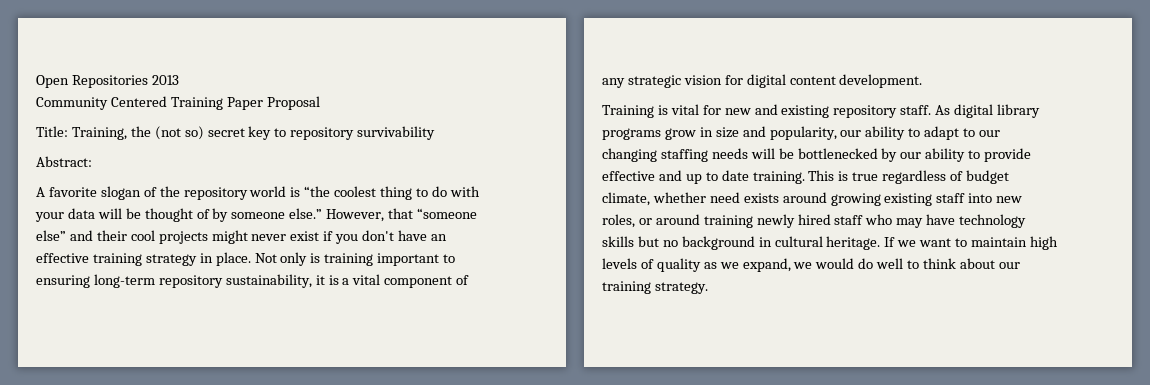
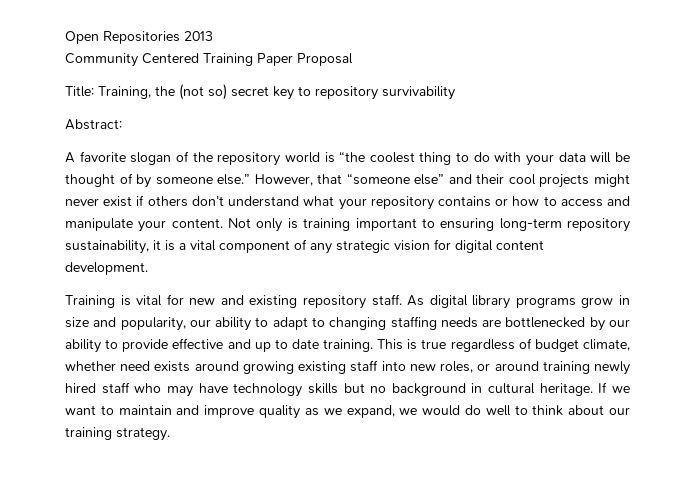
[335,230,447,244] [36,252,251,266] you don't have an effective training strategy in place. -> [147,196,630,210] [65,218,223,232] others don’t understand what your repository contains or how to access and manipulate your content.
[979,130,1001,137] our -> (325, 322) none
[750,148,794,159] will be -> [482,319,502,327] are
[1029,236,1058,250] [602,258,654,269] high levels of -> [176,405,255,418] and improve

